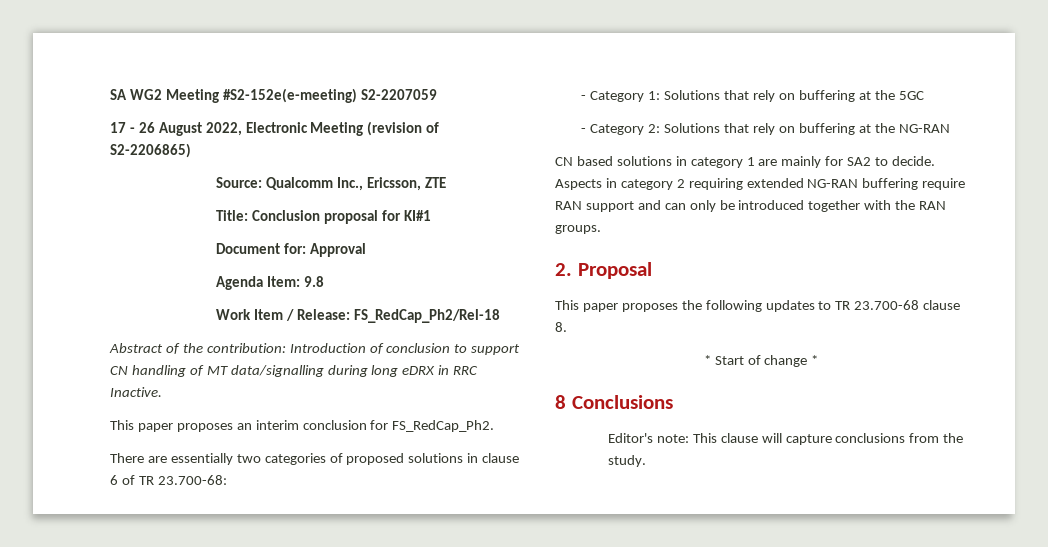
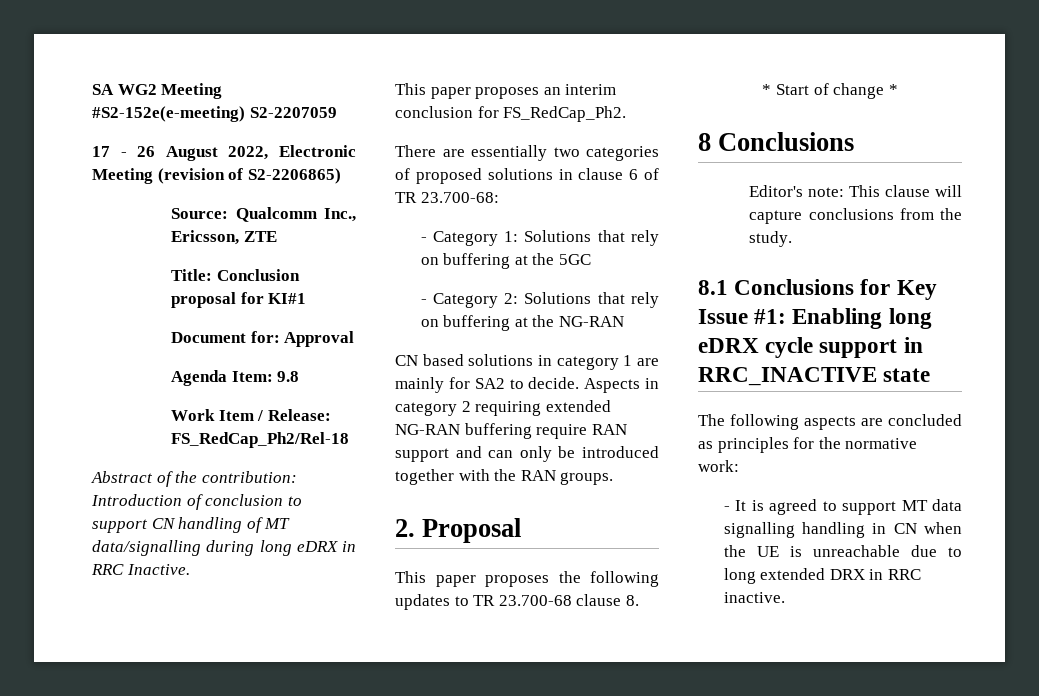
(646, 461) none -> [698,279,937,300] [698,308,932,329] [698,337,923,358] [698,367,931,386] [698,414,962,430] [698,437,918,453] [698,460,739,472] [723,499,962,515] [723,522,962,538] [723,545,962,557] [723,568,922,584] [723,592,785,603] // 8.1 Conclusions for Key Issue #1: Enabling long eDRX cycle support in RRC_INACTIVE state // The following aspects are concluded as principles for the normative work: // - It is agreed to support MT data signalling handling in CN when the UE is unreachable due to long extended DRX in RRC inactive.

